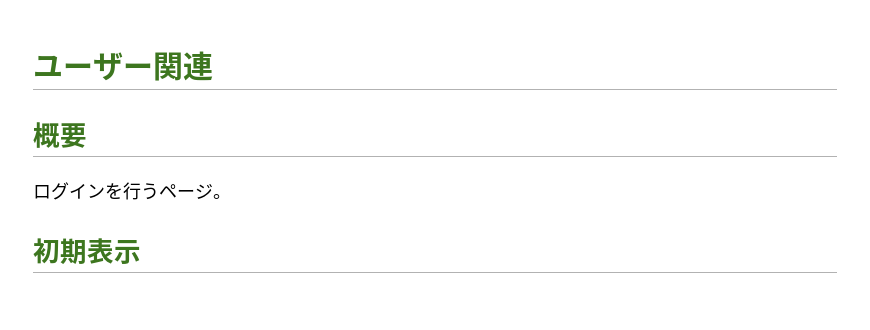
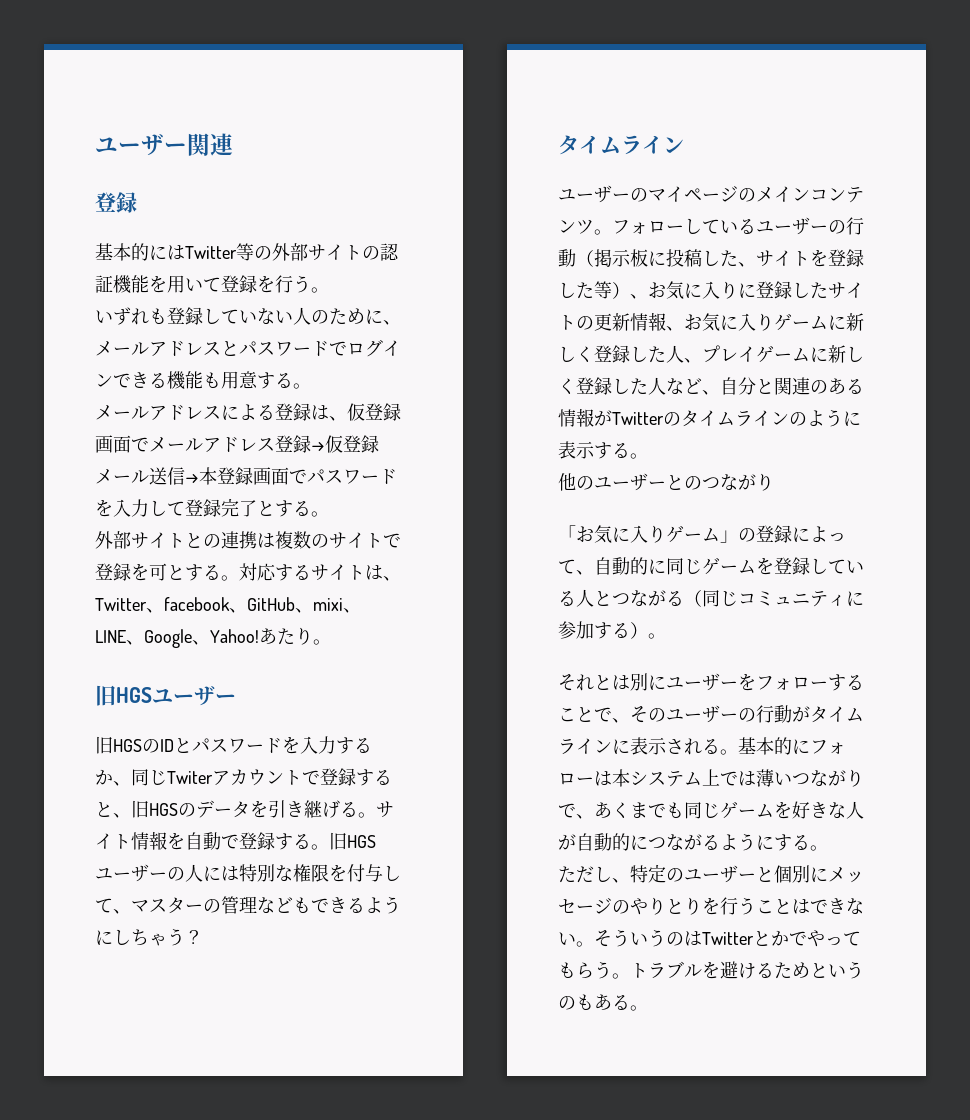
[33,122,87,148] [33,182,231,200] [33,238,141,265] 概要 // ログインを行うページ。 // 初期表示 -> [95,192,137,213] [95,243,399,261] [95,275,329,294] [95,307,401,325] [95,339,401,357] [95,371,311,390] [95,403,401,421] [95,435,379,453] [95,467,397,485] [95,498,329,517] [95,531,401,549] [95,563,401,581] [95,597,361,613] [95,627,331,648] [95,685,236,706] [95,736,372,754] [95,768,392,786] [95,800,394,818] [95,831,376,850] [95,864,401,882] [95,896,401,914] [95,928,203,946] [558,135,684,155] [558,185,864,203] [558,217,864,235] [558,249,864,267] [558,281,864,299] [558,312,864,331] [558,345,864,363] [558,377,864,395] [558,408,861,427] [558,441,648,459] [558,473,774,491] [558,525,846,543] [558,557,864,575] [558,589,864,607] [558,621,666,639] [558,673,864,691] [558,705,864,723] [558,737,846,755] [558,769,864,787] [558,801,864,819] [558,833,828,851] [558,864,864,883] [558,897,864,915] [558,929,861,947] [558,961,864,979] [558,994,648,1011] 登録 // 基本的にはTwitter等の外部サイトの認証機能を用いて登録を行う。 // いずれも登録していない人のために、メールアドレスとパスワードでログインできる機能も用意する。 // メールアドレスによる登録は、仮登録画面でメールアドレス登録→仮登録メール送信→本登録画面でパスワードを入力して登録完了とする。 // 外部サイトとの連携は複数のサイトで登録を可とする。対応するサイトは、Twitter、facebook、GitHub、mixi、LINE、Google、Yahoo!あたり。 // 旧HGSユーザー // 旧HGSのIDとパスワードを入力するか、同じTwiterアカウントで登録すると、旧HGSのデータを引き継げる。サイト情報を自動で登録する。旧HGSユーザーの人には特別な権限を付与して、マスターの管理などもできるようにしちゃう？ // タイムライン // ユーザーのマイページのメインコンテンツ。フォローしているユーザーの行動（掲示板に投稿した、サイトを登録した等）、お気に入りに登録したサイトの更新情報、お気に入りゲームに新しく登録した人、プレイゲームに新しく登録した人など、自分と関連のある情報がTwitterのタイムラインのように表示する。 // 他のユーザーとのつながり // 「お気に入りゲーム」の登録によって、自動的に同じゲームを登録している人とつながる（同じコミュニティに参加する）。 // それとは別にユーザーをフォローすることで、そのユーザーの行動がタイムラインに表示される。基本的にフォローは本システム上では薄いつながりで、あくまでも同じゲームを好きな人が自動的につながるようにする。 // ただし、特定のユーザーと個別にメッセージのやりとりを行うことはできない。そういうのはTwitterとかでやってもらう。トラブルを避けるためというのもある。

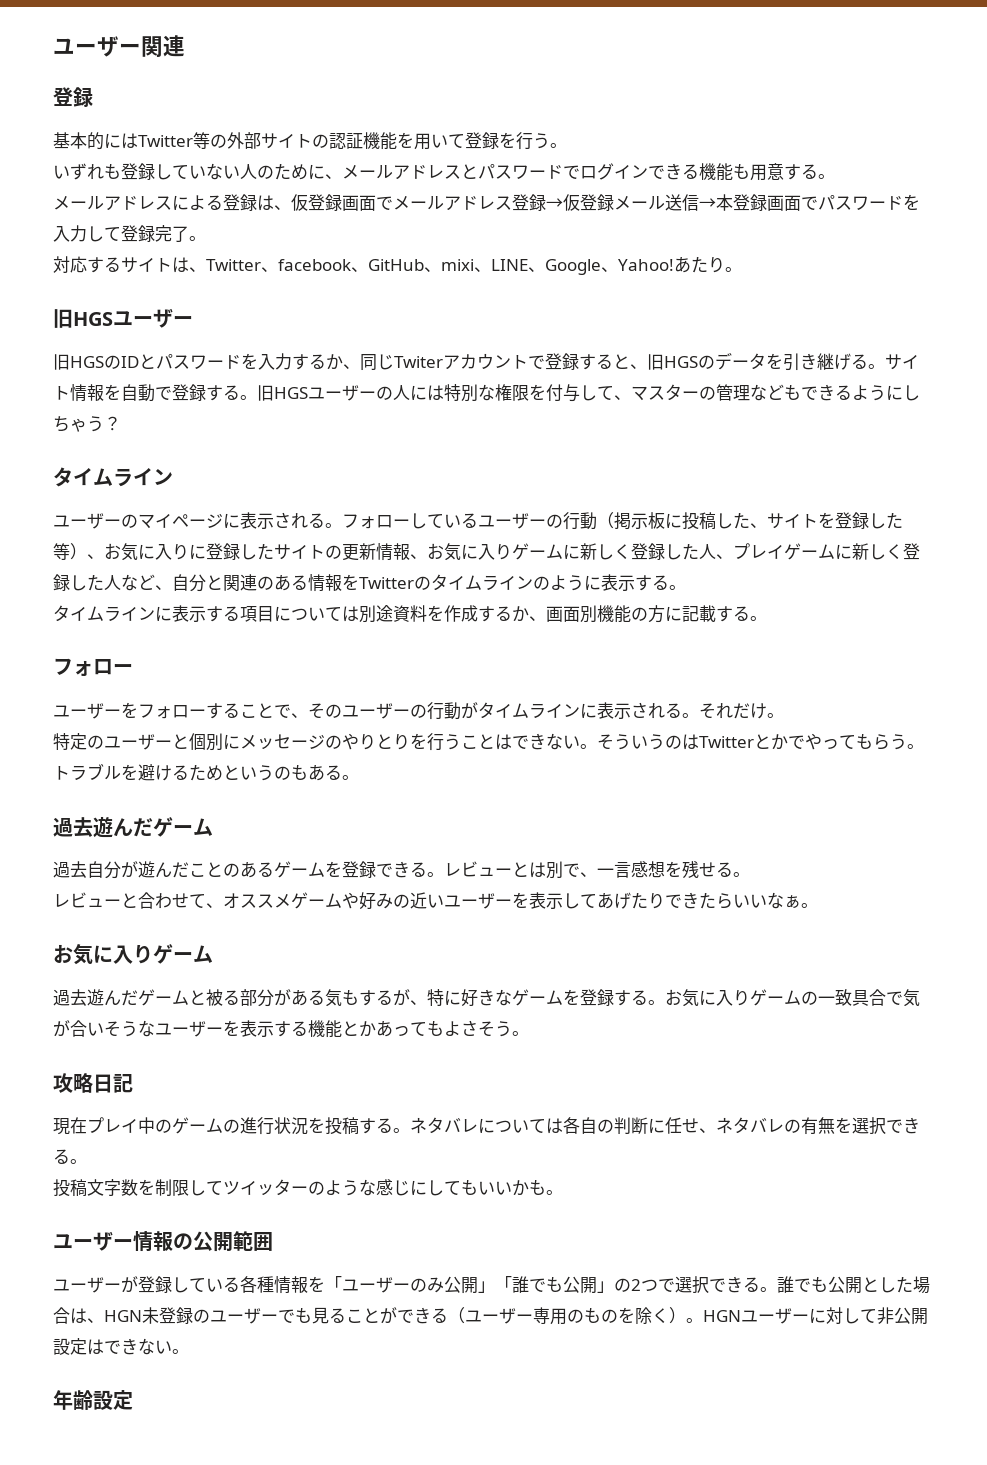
[257,500,329,517] [95,531,401,549] [95,563,239,581] とする。 // 外部サイトとの連携は複数のサイトで登録を可とする。 -> [189,236,206,241] 。 //
[738,186,864,203] [558,219,594,234] のメインコンテンツ -> [223,512,325,529] に表示される
[594,410,612,426] が -> [342,574,359,590] を
[558,473,774,491] [558,525,846,543] [558,557,864,575] [558,589,864,607] [558,621,666,639] [558,673,666,691] 他のユーザーとのつながり // 「お気に入りゲーム」の登録によって、自動的に同じゲームを登録している人とつながる（同じコミュニティに参加する）。 // それとは別に -> [53,605,767,623] [53,658,133,676] タイムラインに表示する項目については別途資料を作成するか、画面別機能の方に記載する。 // フォロー //
[738,737,846,755] [558,769,864,787] [558,801,864,819] [558,833,828,851] [558,866,630,883] 基本的にフォローは本システム上では薄いつながりで、あくまでも同じゲームを好きな人が自動的につながるようにする。 // ただし、 -> [699,703,784,719] それだけ。 //
(648, 1008) none -> [53,816,213,838] [53,861,750,879] [53,892,818,910] [53,944,213,965] [53,989,920,1007] [53,1020,529,1038] [53,1072,133,1093] [53,1117,920,1135] [53,1149,87,1164] [53,1179,563,1197] [53,1231,273,1252] [53,1276,930,1294] [53,1307,928,1325] [53,1338,189,1355] [53,1390,133,1410] // 過去遊んだゲーム // 過去自分が遊んだことのあるゲームを登録できる。レビューとは別で、一言感想を残せる。 // レビューと合わせて、オススメゲームや好みの近いユーザーを表示してあげたりできたらいいなぁ。 // お気に入りゲーム // 過去遊んだゲームと被る部分がある気もするが、特に好きなゲームを登録する。お気に入りゲームの一致具合で気が合いそうなユーザーを表示する機能とかあってもよさそう。 // 攻略日記 // 現在プレイ中のゲームの進行状況を投稿する。ネタバレについては各自の判断に任せ、ネタバレの有無を選択できる。 // 投稿文字数を制限してツイッターのような感じにしてもいいかも。 // ユーザー情報の公開範囲 // ユーザーが登録している各種情報を「ユーザーのみ公開」「誰でも公開」の2つで選択できる。誰でも公開とした場合は、HGN未登録のユーザーでも見ることができる（ユーザー専用のものを除く）。HGNユーザーに対して非公開設定はできない。 // 年齢設定

